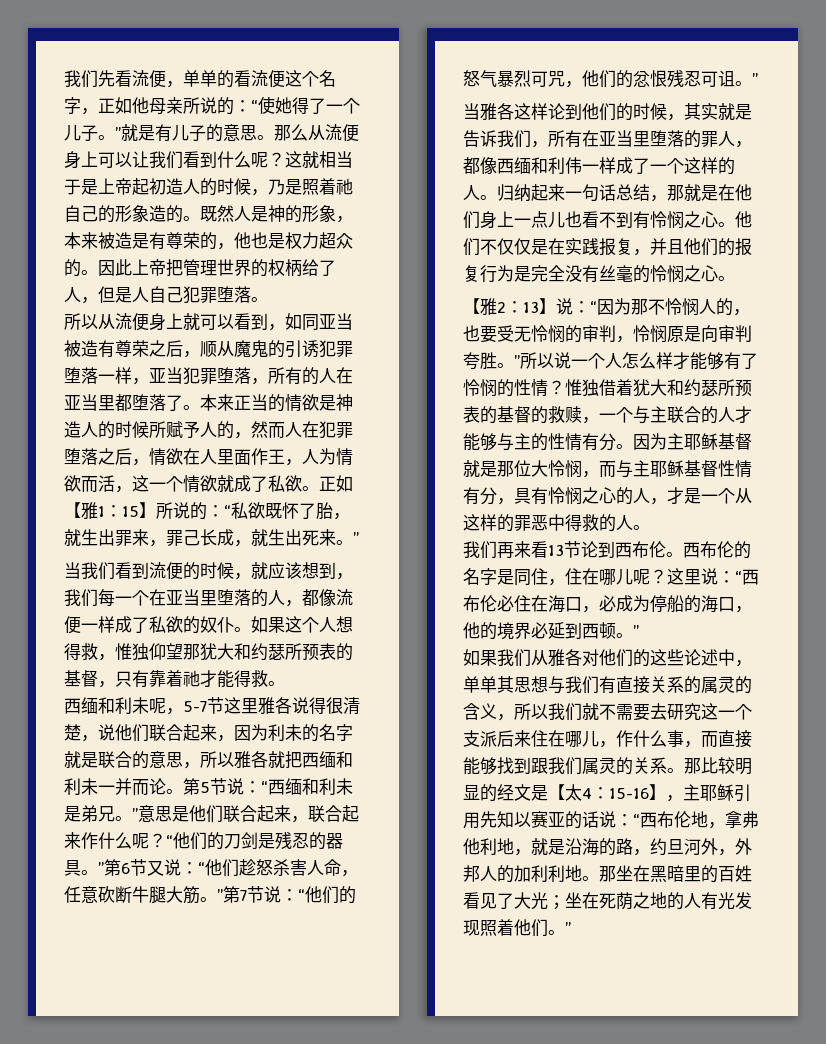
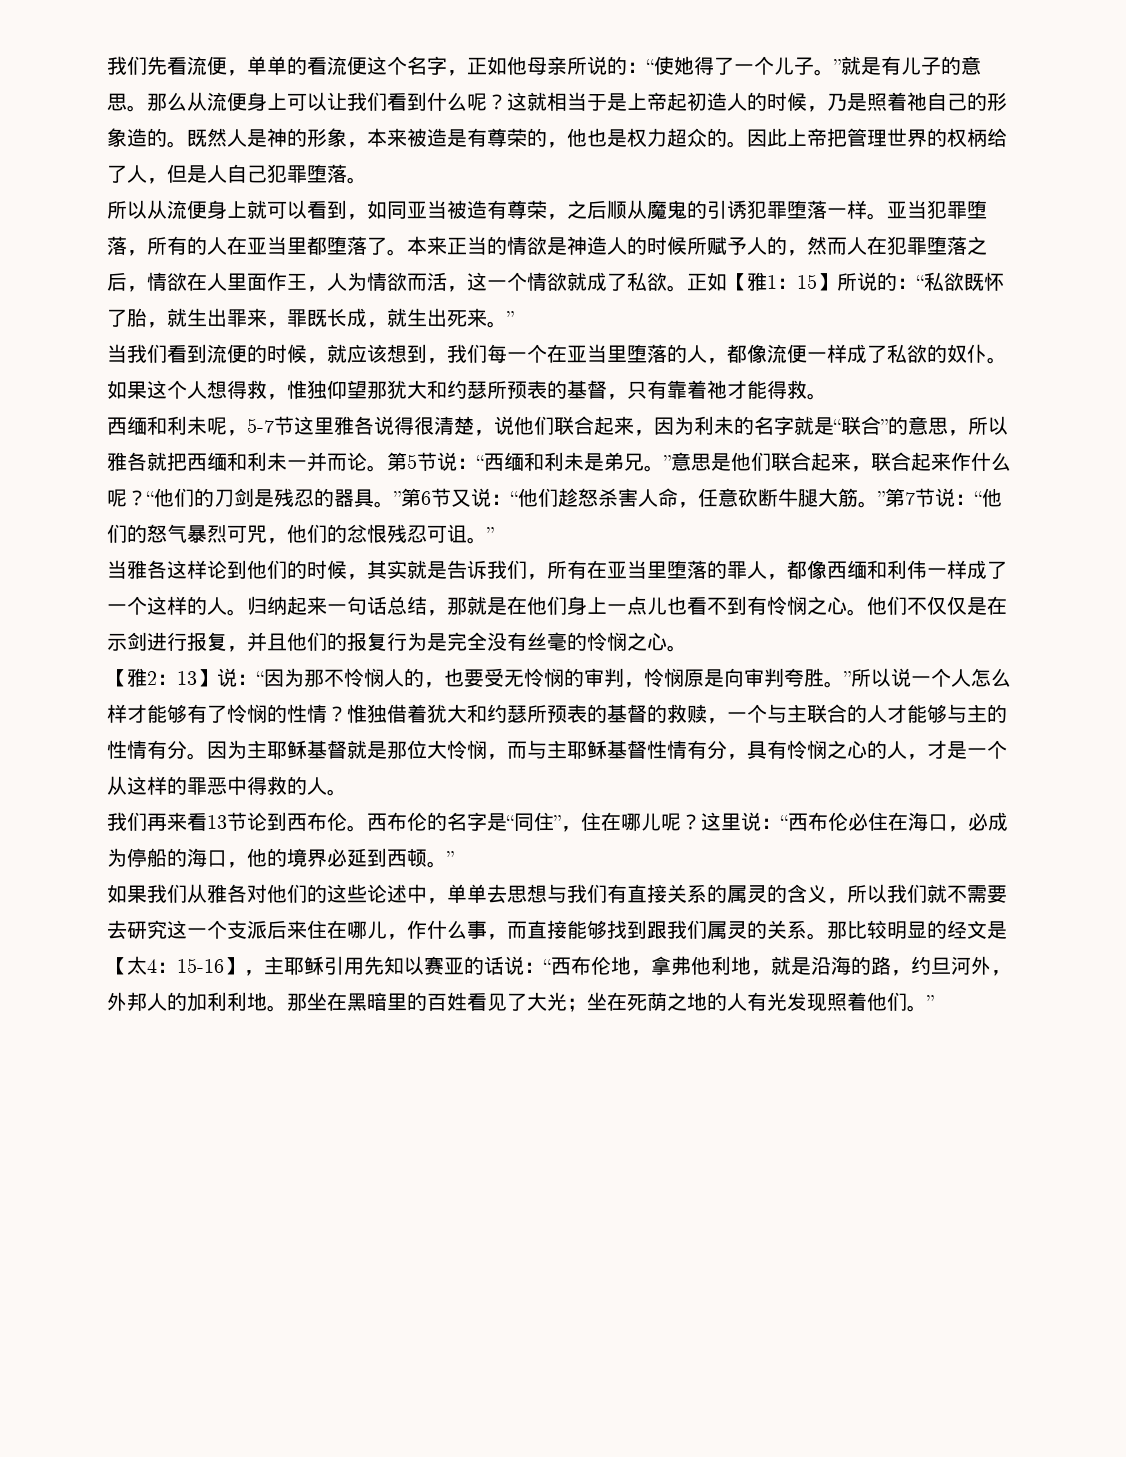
[149,340,200,358] 之后， -> [547,200,607,220] ，之后
[132,378,149,385] ， -> [867,213,887,220] 。
[183,530,200,546] 己 -> [307,309,327,327] 既
[98,751,132,768] 联合 -> [833,416,888,435] “联合”
[565,238,599,255] 实践 -> [107,632,187,651] 示剑进行
[514,568,548,586] 同住 -> [506,812,561,831] “同住”
[497,676,514,693] 其 -> [487,884,507,903] 去

